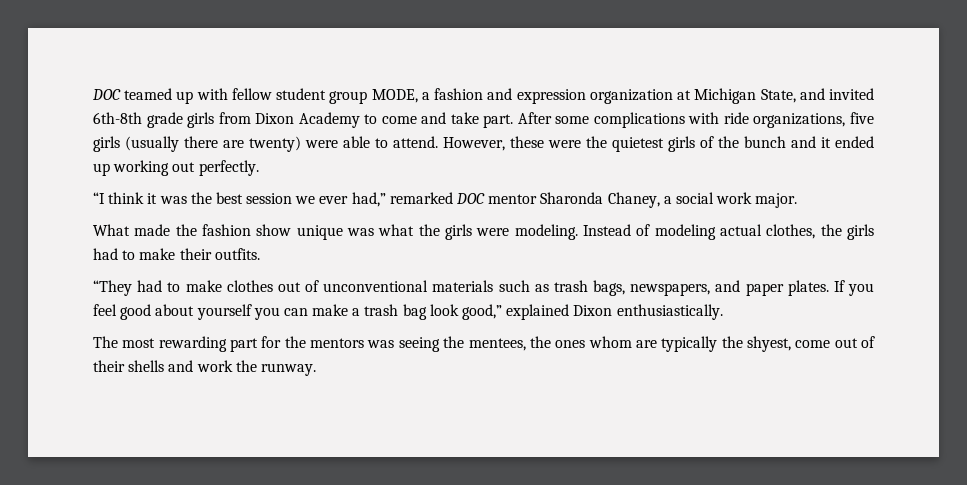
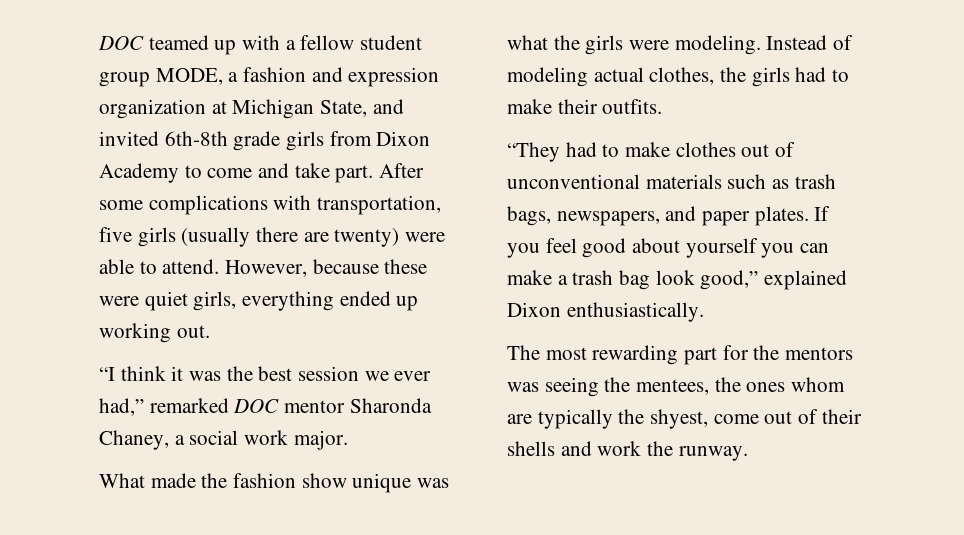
(228, 94) none -> [285,40,296,50] a
[723,112,846,128] ride organizations, -> [317,195,442,215] transportation,
(505, 144) none -> [312,259,379,274] because
[586,136,831,152] the quietest girls of the bunch and it -> [144,291,335,311] quiet girls, everything
[172,160,259,176] out perfectly. -> [176,325,210,338] out.

